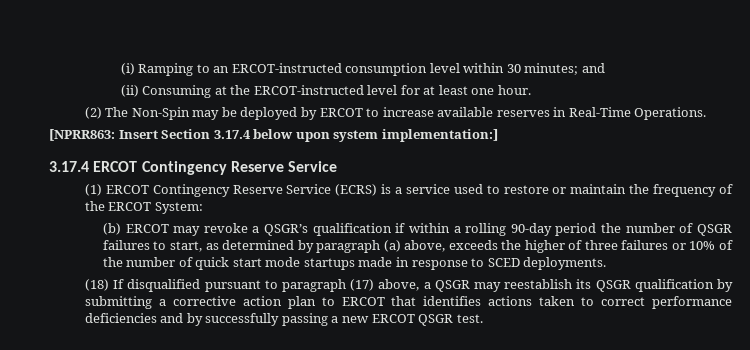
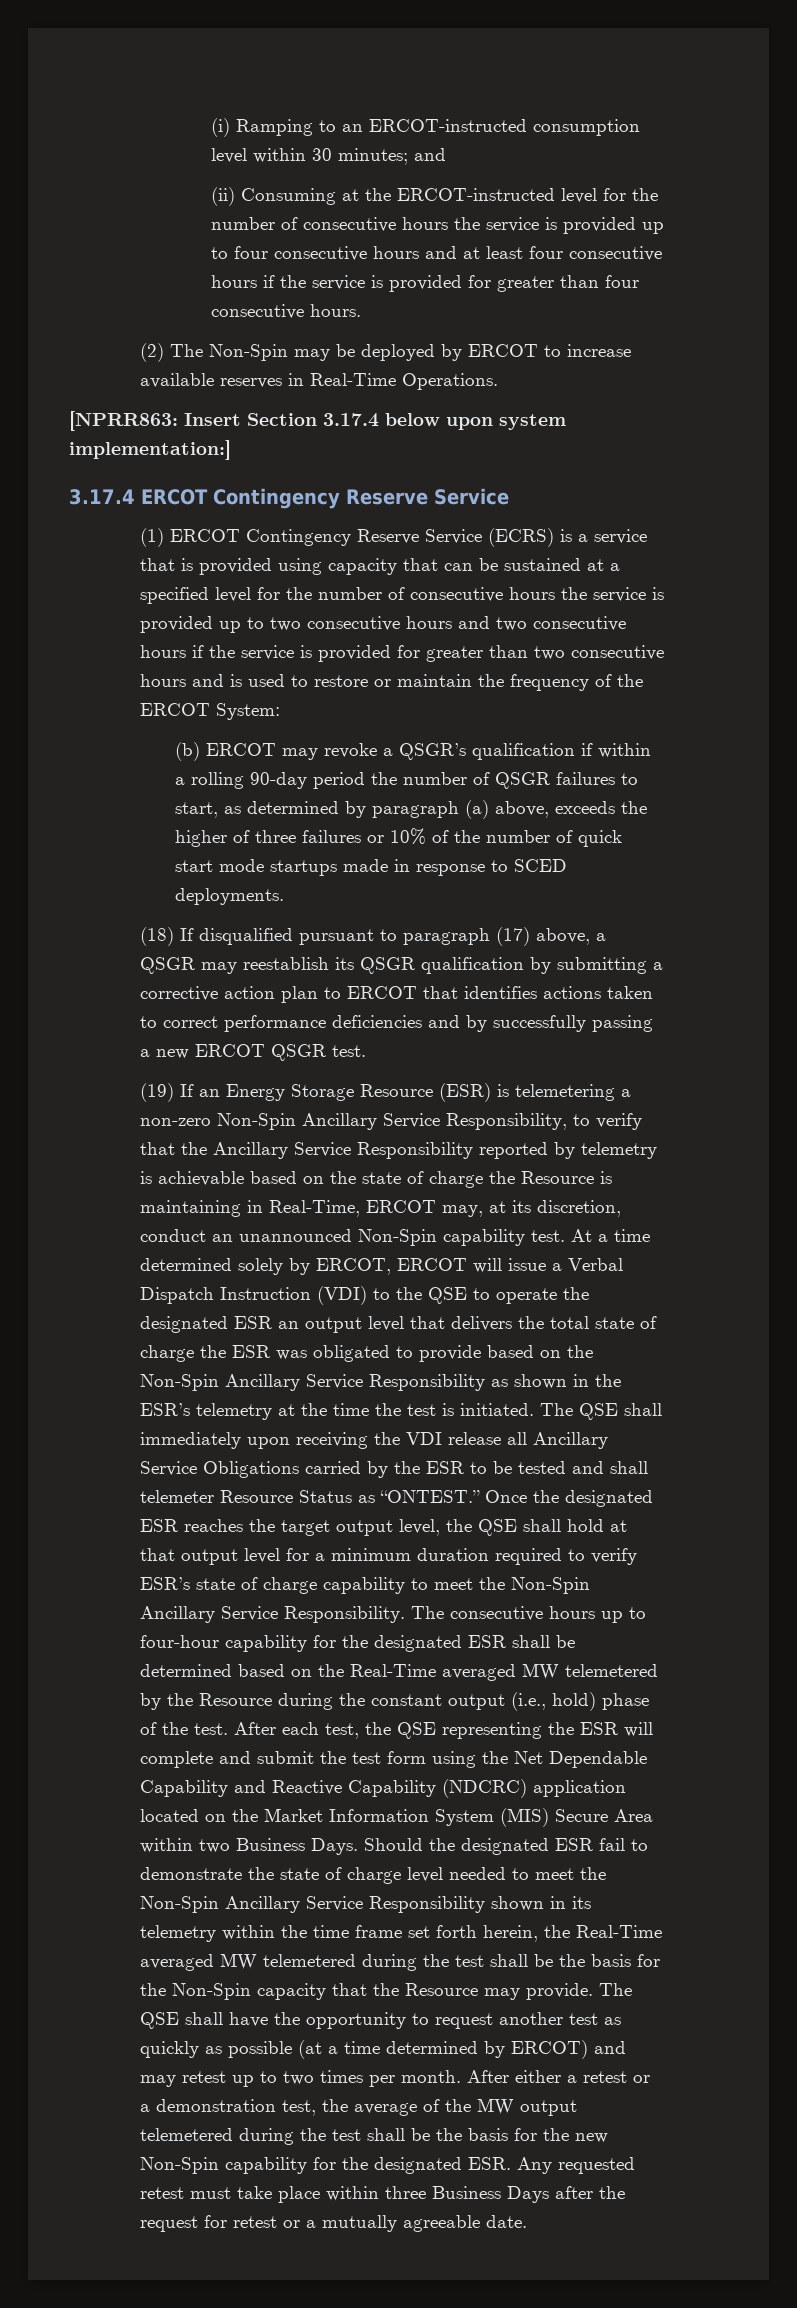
[423,85,531,95] at least one hour. -> [631,188,658,201] [210,217,664,234] [210,246,662,261] [210,275,639,292] [210,304,361,319] the number of consecutive hours the service is provided up to four consecutive hours and at least four consecutive hours if the service is provided for greater than four consecutive hours.
(450, 189) none -> [139,558,620,575] [139,587,664,604] [139,616,626,633] [139,645,664,662] [139,674,242,687] that is provided using capacity that can be sustained at a specified level for the number of consecutive hours the service is provided up to two consecutive hours and two consecutive hours if the service is provided for greater than two consecutive hours and is
(483, 318) none -> [139,1083,631,1102] [139,1113,642,1130] [139,1142,657,1159] [139,1171,612,1188] [139,1200,621,1217] [139,1229,650,1246] [139,1258,623,1275] [139,1286,589,1305] [139,1316,657,1333] [139,1345,593,1362] [139,1374,621,1391] [139,1403,662,1420] [139,1432,608,1449] [139,1461,648,1478] [139,1490,653,1507] [139,1519,627,1536] [139,1548,637,1565] [139,1577,590,1594] [139,1606,646,1623] [139,1635,575,1652] [139,1663,658,1681] [139,1692,649,1711] [139,1722,653,1739] [139,1751,647,1768] [139,1779,626,1798] [139,1808,653,1827] [139,1838,648,1855] [139,1867,606,1884] [139,1896,591,1913] [139,1925,662,1942] [139,1953,660,1971] [139,1983,632,2000] [139,2012,621,2029] [139,2040,626,2059] [139,2070,650,2087] [139,2098,577,2116] [139,2128,608,2145] [139,2157,635,2174] [139,2186,625,2203] [139,2215,527,2232] // (19) If an Energy Storage Resource (ESR) is telemetering a non-zero Non-Spin Ancillary Service Responsibility, to verify that the Ancillary Service Responsibility reported by telemetry is achievable based on the state of charge the Resource is maintaining in Real-Time, ERCOT may, at its discretion, conduct an unannounced Non-Spin capability test. At a time determined solely by ERCOT, ERCOT will issue a Verbal Dispatch Instruction (VDI) to the QSE to operate the designated ESR an output level that delivers the total state of charge the ESR was obligated to provide based on the Non-Spin Ancillary Service Responsibility as shown in the ESR’s telemetry at the time the test is initiated. The QSE shall immediately upon receiving the VDI release all Ancillary Service Obligations carried by the ESR to be tested and shall telemeter Resource Status as “ONTEST.” Once the designated ESR reaches the target output level, the QSE shall hold at that output level for a minimum duration required to verify ESR’s state of charge capability to meet the Non-Spin Ancillary Service Responsibility. The consecutive hours up to four-hour capability for the designated ESR shall be determined based on the Real-Time averaged MW telemetered by the Resource during the constant output (i.e., hold) phase of the test. After each test, the QSE representing the ESR will complete and submit the test form using the Net Dependable Capability and Reactive Capability (NDCRC) application located on the Market Information System (MIS) Secure Area within two Business Days. Should the designated ESR fail to demonstrate the state of charge level needed to meet the Non-Spin Ancillary Service Responsibility shown in its telemetry within the time frame set forth herein, the Real-Time averaged MW telemetered during the test shall be the basis for the Non-Spin capacity that the Resource may provide. The QSE shall have the opportunity to request another test as quickly as possible (at a time determined by ERCOT) and may retest up to two times per month. After either a retest or a demonstration test, the average of the MW output telemetered during the test shall be the basis for the new Non-Spin capability for the designated ESR. Any requested retest must take place within three Business Days after the request for retest or a mutually agreeable date.

